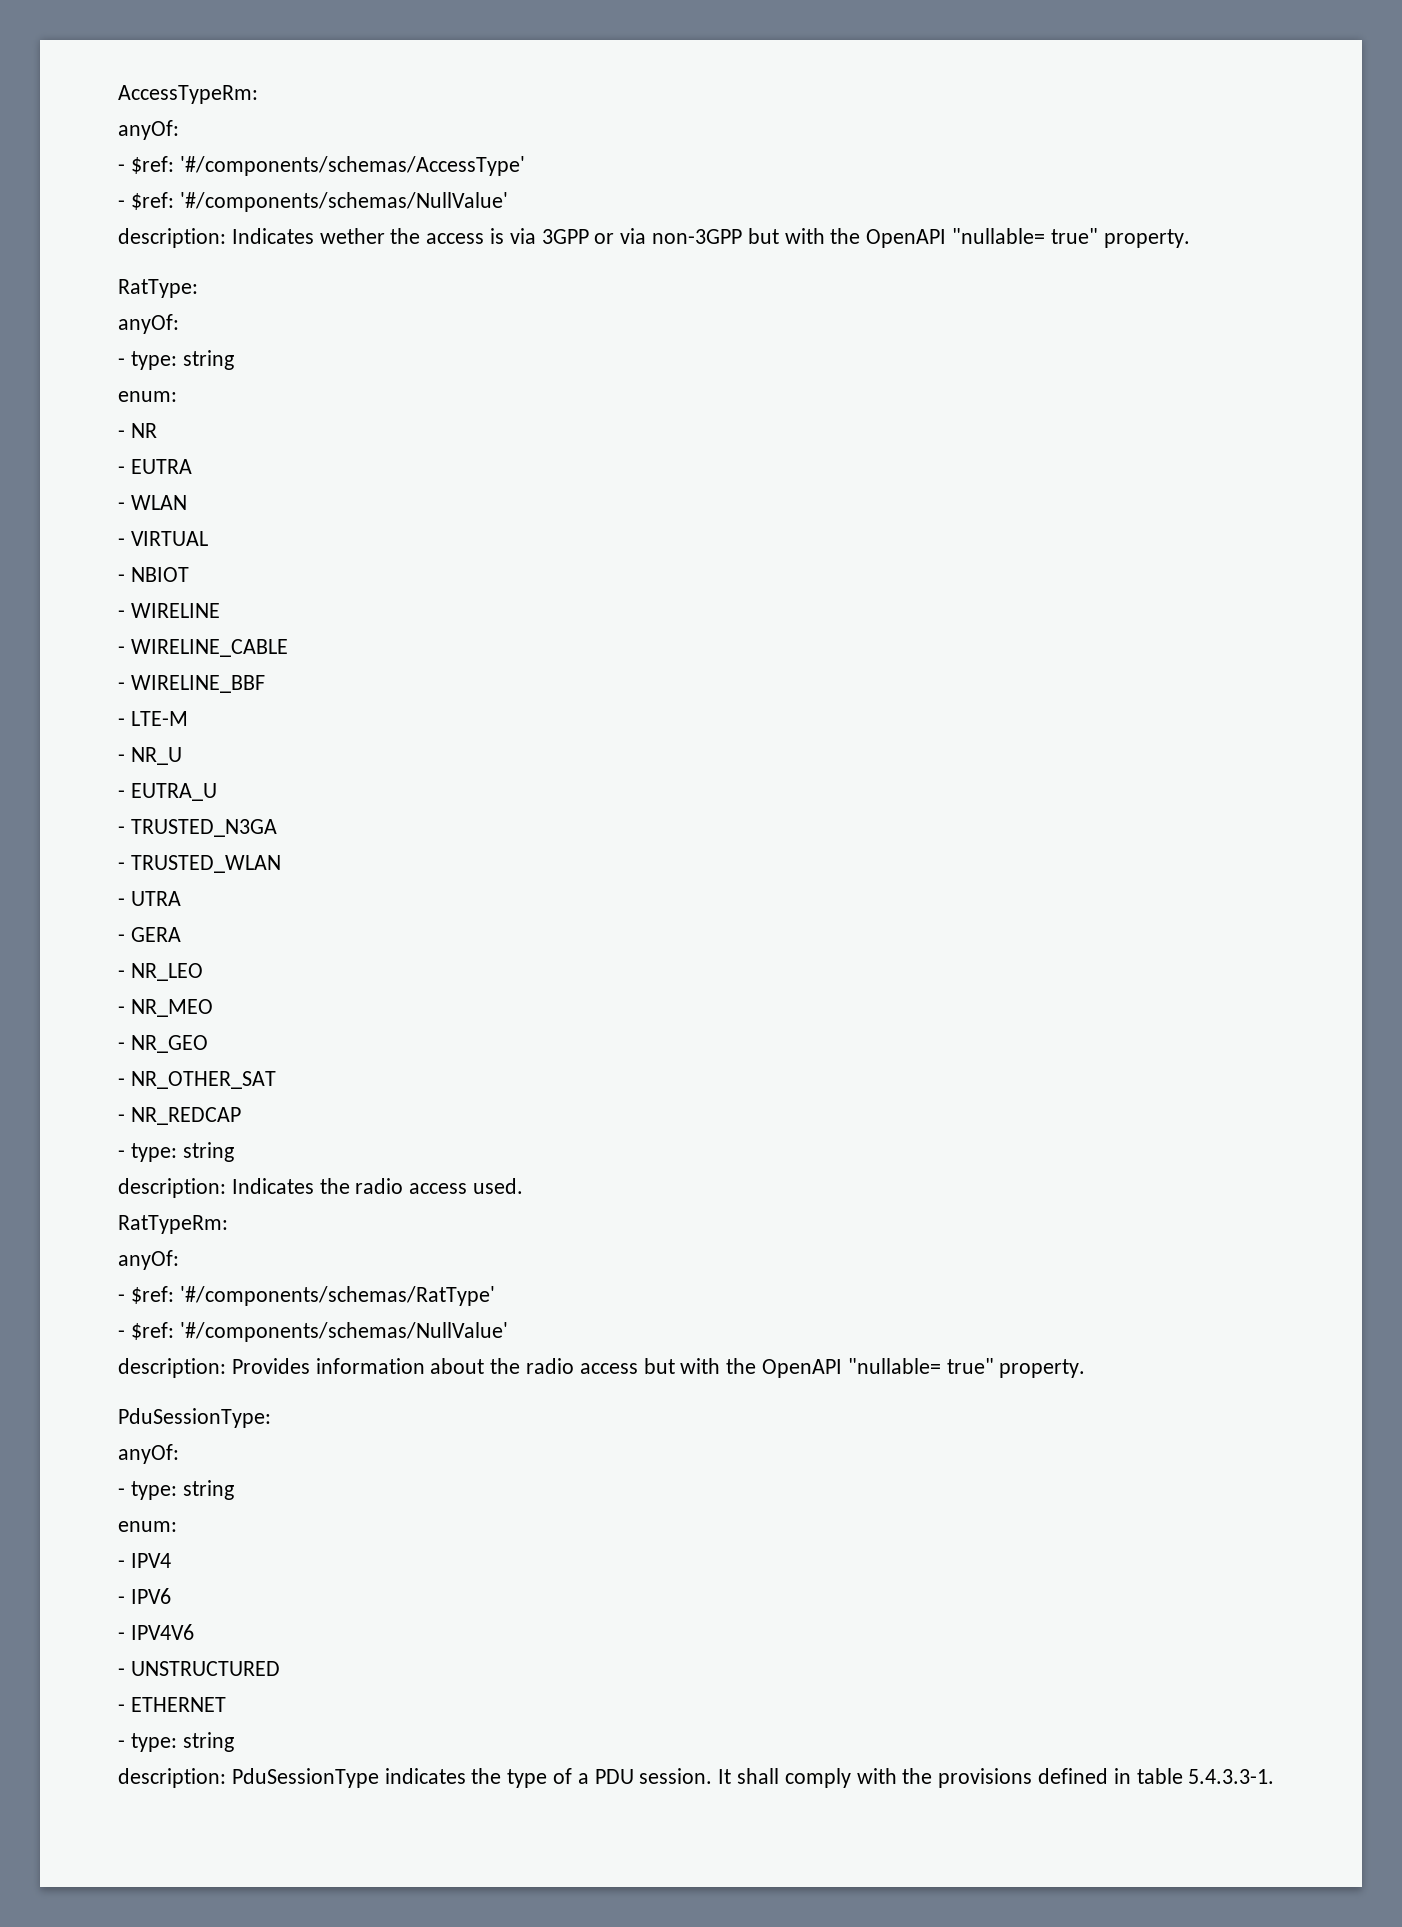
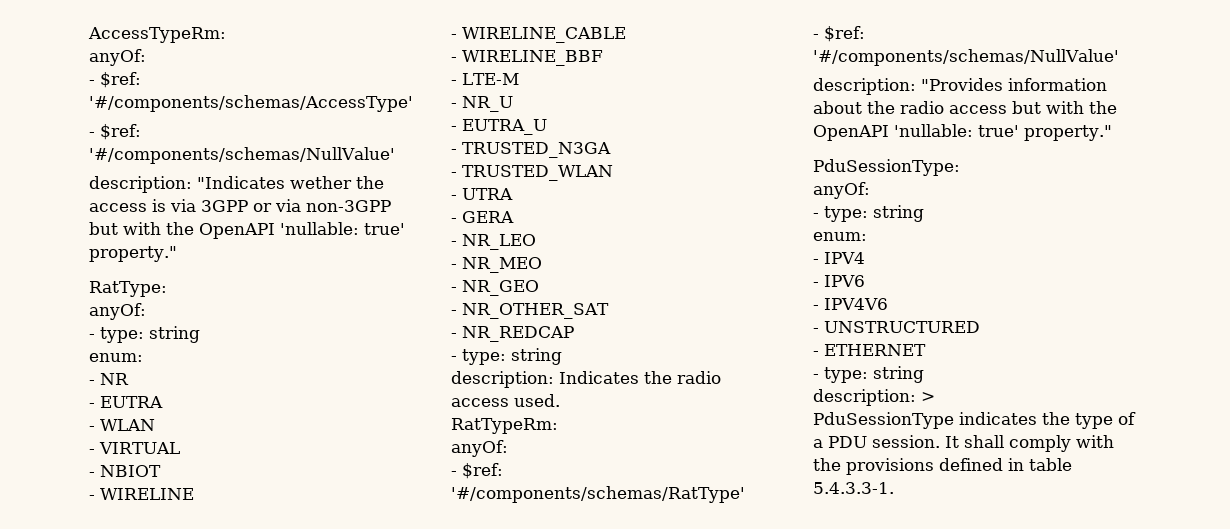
[231,228,314,244] Indicates -> [197,176,285,189] "Indicates
[952,228,1190,248] "nullable= true" property. -> [280,222,405,235] [89,246,177,262] 'nullable: true' property."
[231,1358,310,1374] Provides -> [921,78,1003,91] "Provides
[847,1358,1086,1378] "nullable= true" property. -> [894,124,1112,141] 'nullable: true' property."
(226, 1778) none -> [921,392,935,402] > //

